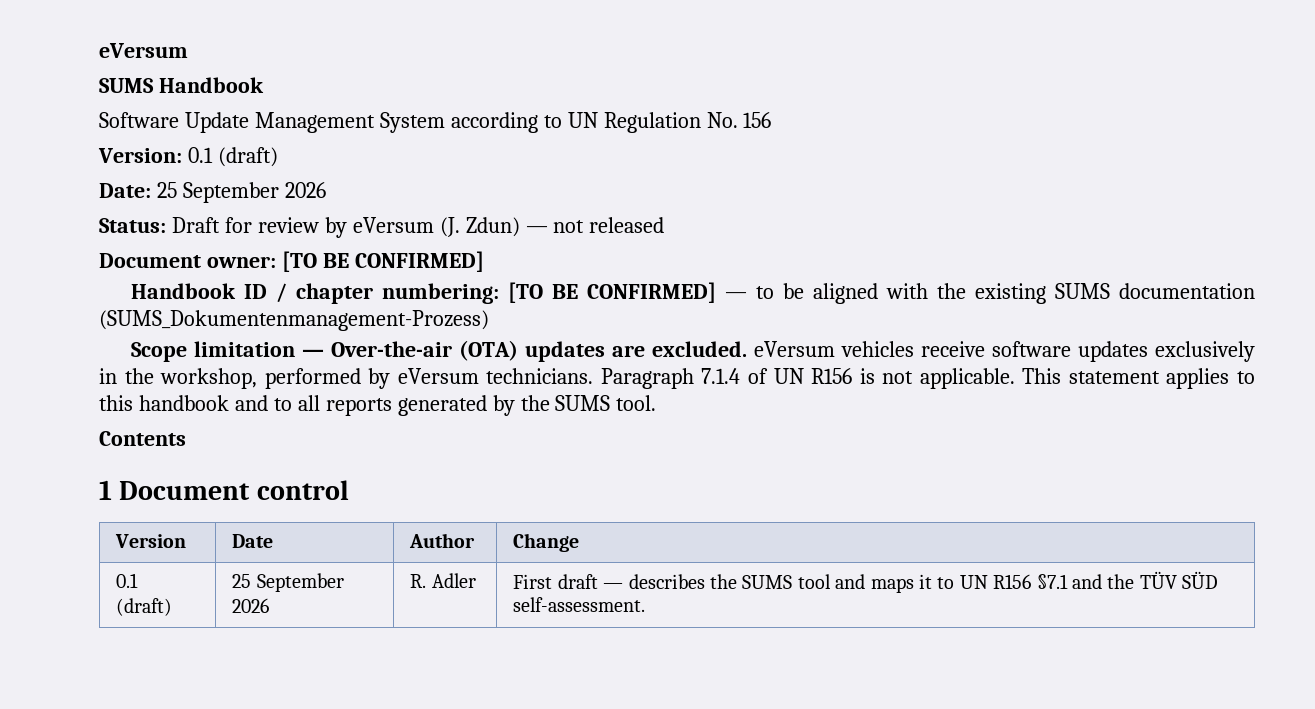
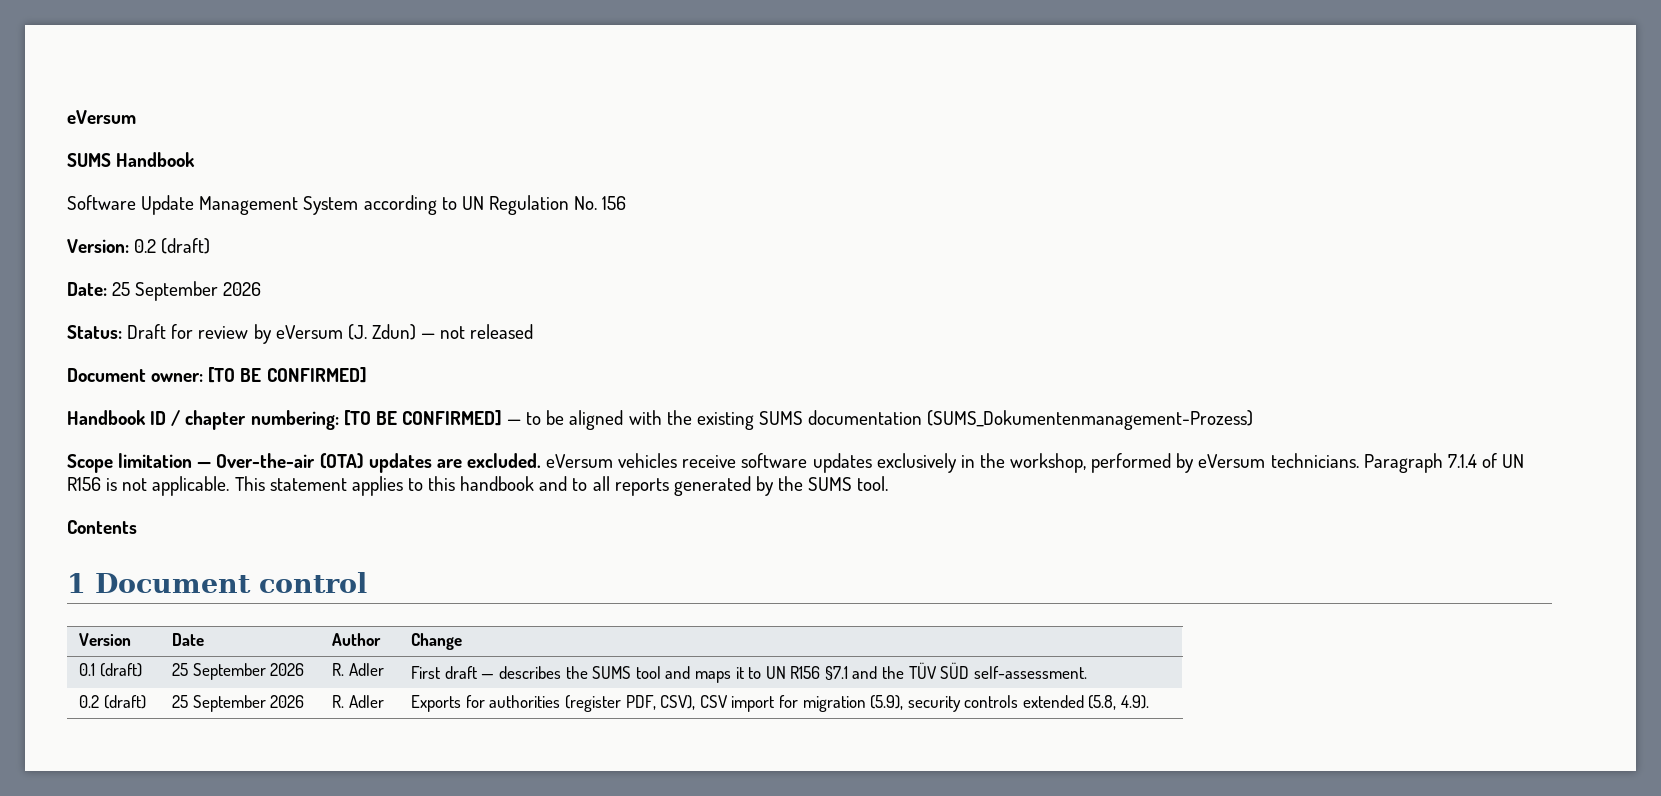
[187,147,213,163] 0.1 -> [134,239,157,253] 0.2
(646, 604) none -> [79,695,146,709] [172,695,305,712] [332,695,384,708] [411,695,1150,712] // 0.2 (draft) | 25 September 2026 | R. Adler | Exports for authorities (register PDF, CSV), CSV import for migration (5.9), security controls extended (5.8, 4.9).

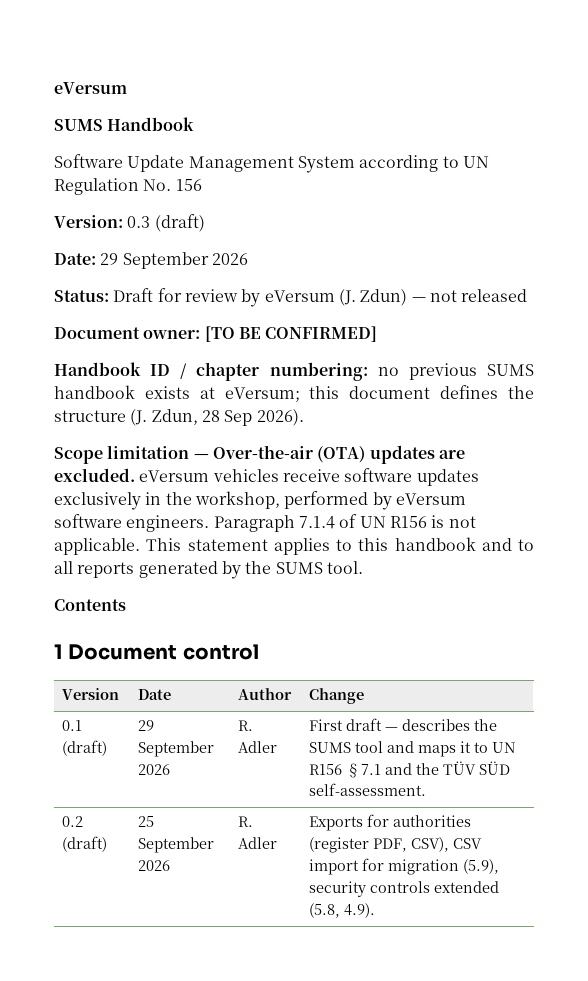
[134,239,157,253] 0.2 -> [127,216,151,228] 0.3
[112,282,131,296] 25 -> [100,253,119,265] 29
[343,410,1254,430] [TO BE CONFIRMED] — to be aligned with the existing SUMS documentation (SUMS_Dokumentenmanagement-Prozess) -> [377,363,534,380] [54,385,534,402] [54,409,304,426] no previous SUMS handbook exists at eVersum; this document defines the structure (J. Zdun, 28 Sep 2026).
[1270,453,1359,468] technicians. -> [54,514,210,532] software engineers.
[172,663,189,676] 25 -> [138,720,155,731] 29

